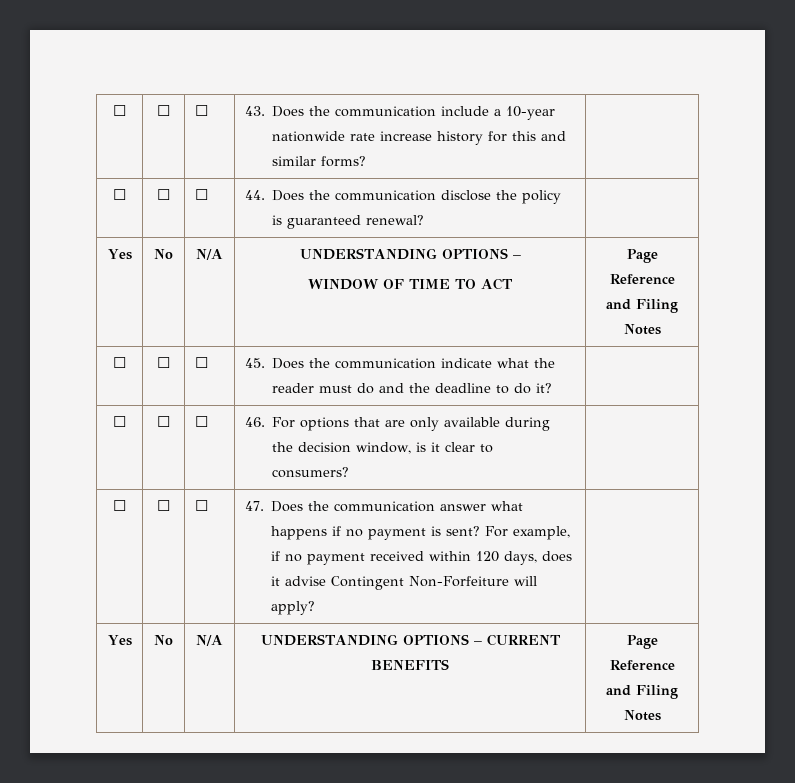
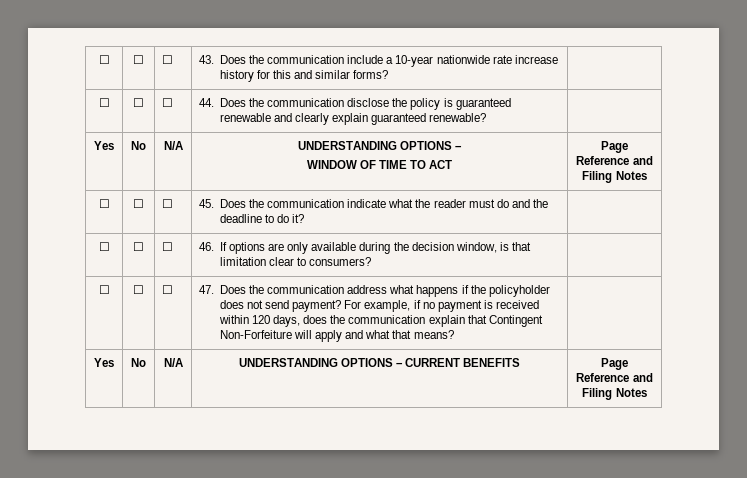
[366,215,425,225] renewal? -> [219,113,487,125] renewable and clearly explain guaranteed renewable?
[272,417,381,431] For options that -> [219,242,266,254] If options
[431,442,441,452] it -> [511,242,531,251] [219,257,266,266] that limitation
[440,504,487,511] answer -> [347,285,388,294] address
[346,526,481,540] no payment is sent? -> [470,285,550,297] [219,300,342,312] the policyholder does not send payment?
(366, 559) none -> [483,300,493,309] is
[271,576,538,590] [271,601,316,615] it advise Contingent Non-Forfeiture will apply? -> [330,315,543,327] [219,330,454,342] the communication explain that Contingent Non-Forfeiture will apply and what that means?

